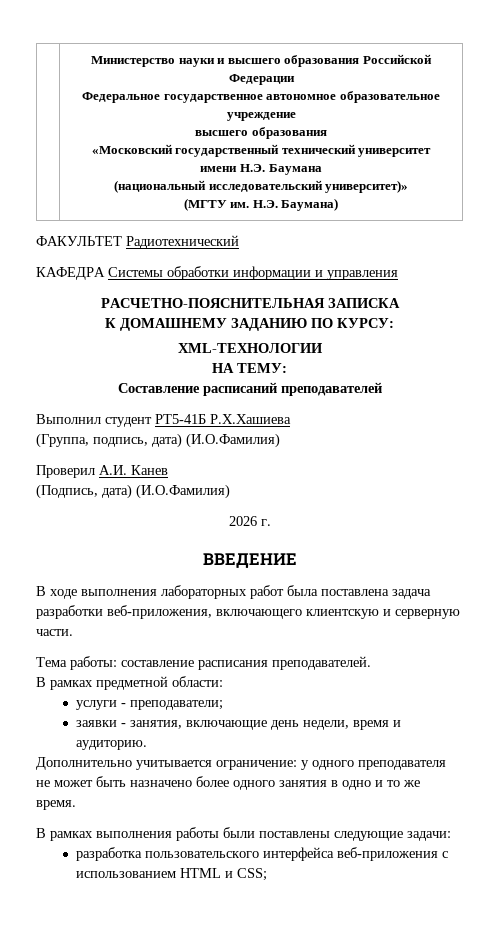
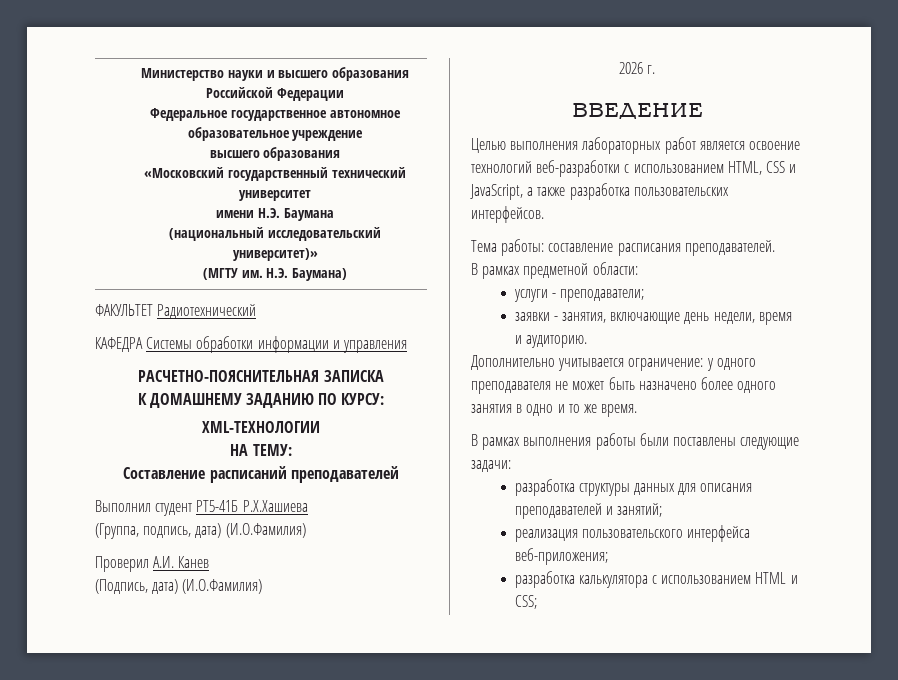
[36,586,77,599] В ходе -> [471,138,506,153] Целью
[287,585,431,599] [36,605,460,619] [36,629,73,636] была поставлена задача разработки веб-приложения, включающего клиентскую и серверную части. -> [699,141,800,150] [471,160,797,177] [470,183,729,200] [471,206,544,223] является освоение технологий веб-разработки с использованием HTML, CSS и JavaScript, а также разработка пользовательских интерфейсов.
[145,847,439,861] пользовательского интерфейса веб-приложения -> [578,483,753,496] [514,503,663,519] [514,525,751,542] [514,548,608,565] [514,571,648,588] структуры данных для описания преподавателей и занятий; // реализация пользовательского интерфейса веб-приложения; // разработка калькулятора

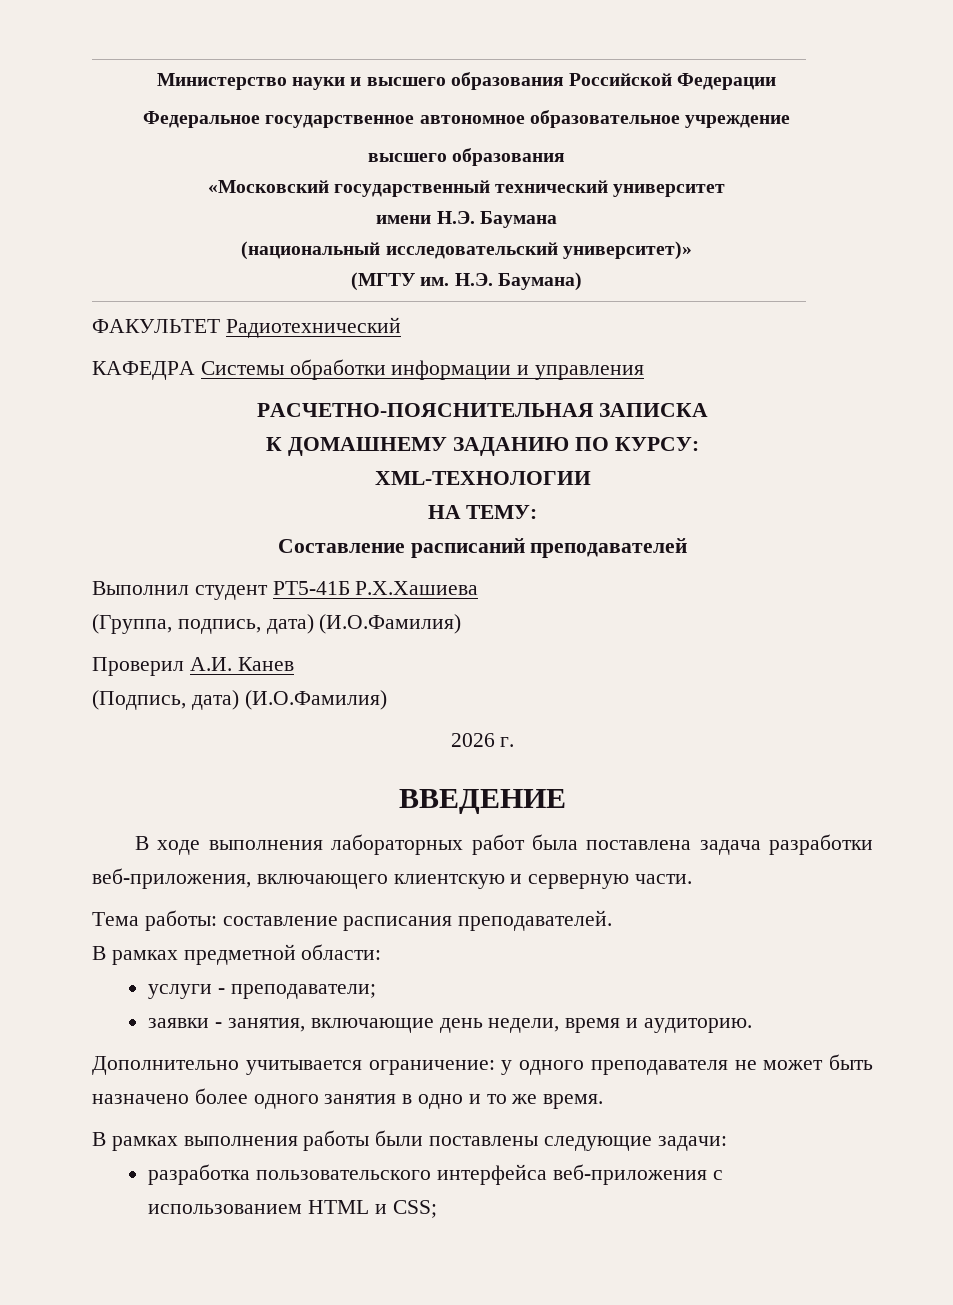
[471,138,506,153] Целью -> [135,836,201,855] В ходе
[699,141,800,150] [471,160,797,177] [470,183,729,200] [471,206,544,223] является освоение технологий веб-разработки с использованием HTML, CSS и JavaScript, а также разработка пользовательских интерфейсов. -> [531,834,873,855] [92,868,693,889] была поставлена задача разработки веб-приложения, включающего клиентскую и серверную части.
[578,483,753,496] [514,503,663,519] [514,525,751,542] [514,548,608,565] [514,571,648,588] структуры данных для описания преподавателей и занятий; // реализация пользовательского интерфейса веб-приложения; // разработка калькулятора -> [256,1164,707,1185] пользовательского интерфейса веб-приложения

